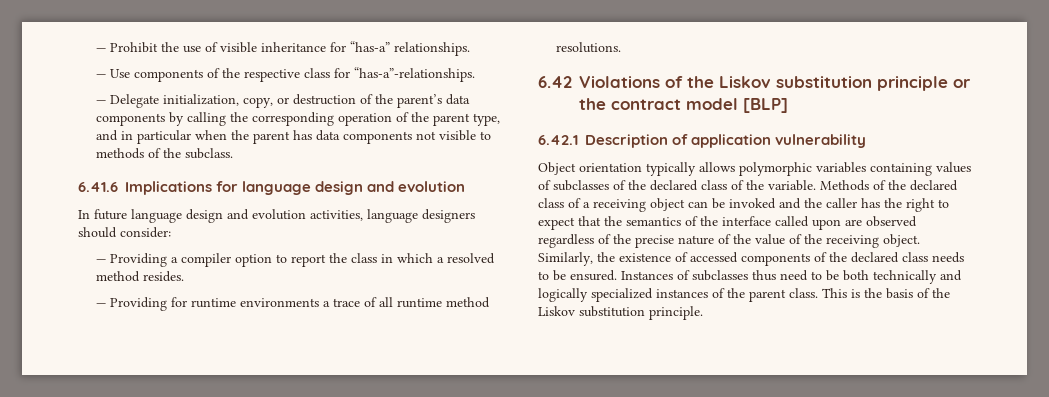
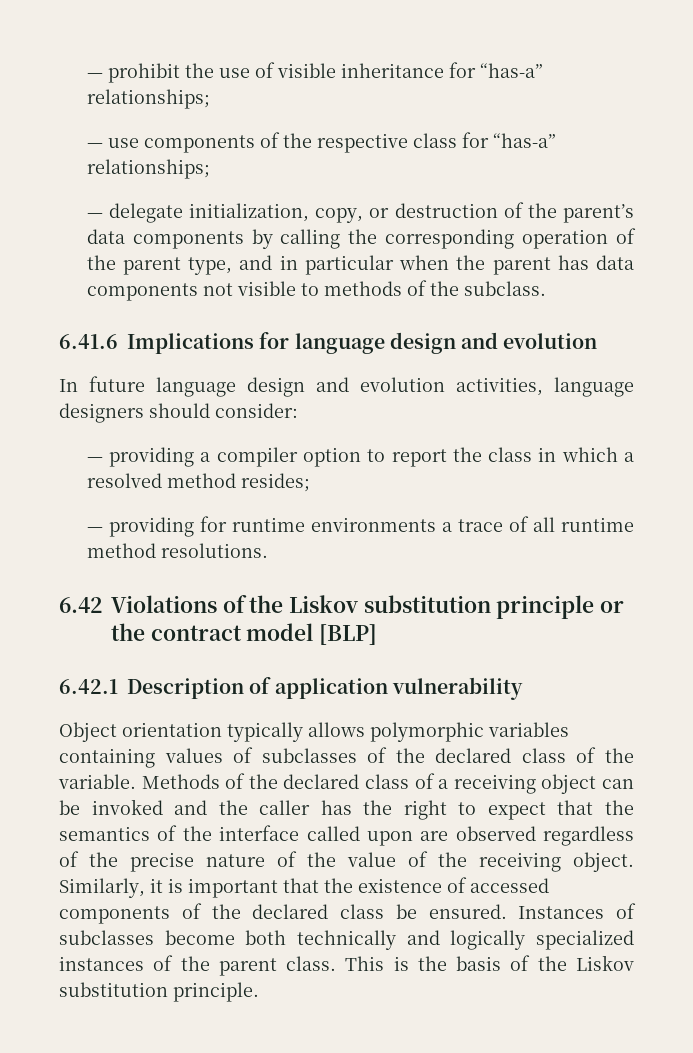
[95,42,158,53] — Prohibit -> [86,63,180,83] — prohibit
[393,42,470,56] [95,69,130,78] relationships. // — Use -> [86,89,210,109] [86,138,139,148] relationships; // — use
[353,67,475,82] [95,94,159,108] “has-a”-relationships. // — Delegate -> [492,133,556,148] [86,159,210,179] [86,203,183,223] “has-a” relationships; // — delegate
[109,253,167,267] Providing -> [109,447,195,467] providing
[142,271,184,282] [95,297,167,311] resides. // — Providing -> [240,473,310,492] [86,517,194,537] resides; // — providing
(593, 259) none -> [150,878,319,898] it is important that
[932,252,964,263] [538,271,549,280] needs to -> (384, 911) none
[752,270,839,281] thus need to be -> [164,930,235,945] become

